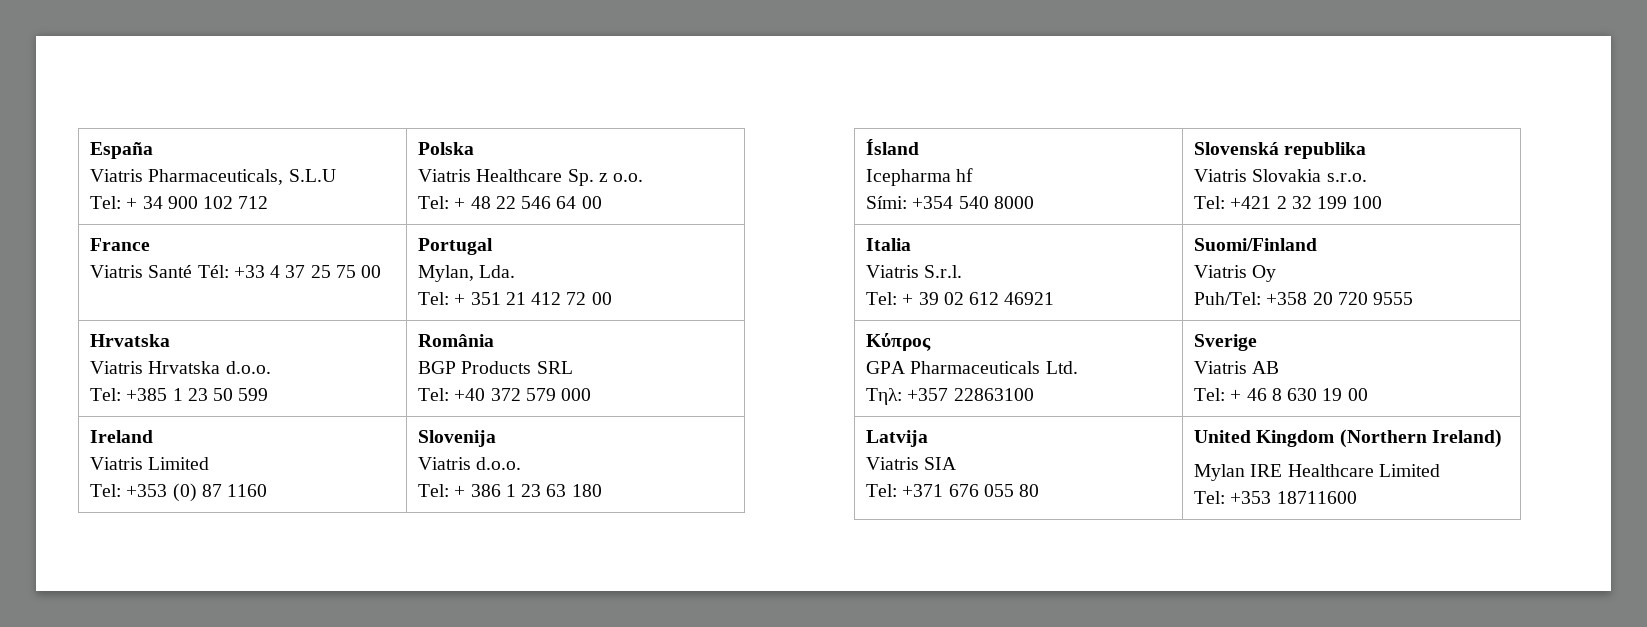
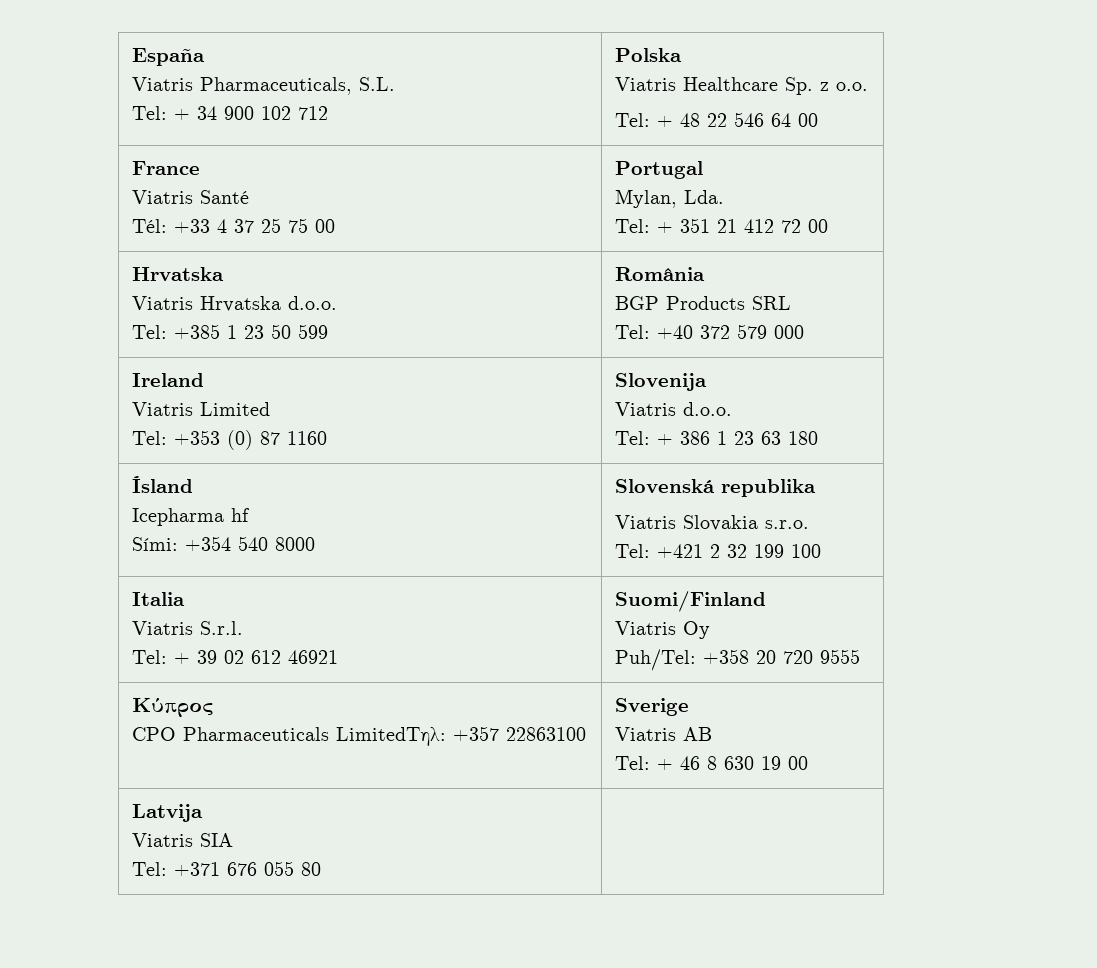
[288,169,336,182] S.L.U -> [359,77,396,91] S.L.
(193, 271) none -> (250, 197) //
[865,361,1078,374] [865,388,902,405] GPA Pharmaceuticals Ltd. // Τηλ: -> [132,727,447,746] CPO Pharmaceuticals LimitedΤηλ:
[1193,429,1502,448] [1193,464,1440,481] [1193,491,1357,504] United Kingdom (Northern Ireland) // Mylan IRE Healthcare Limited // Tel: +353 18711600 -> (322, 869) none

